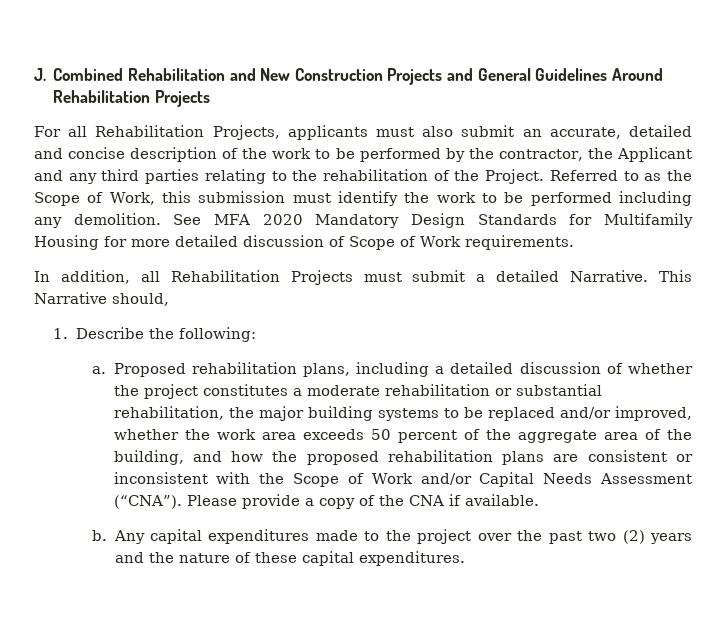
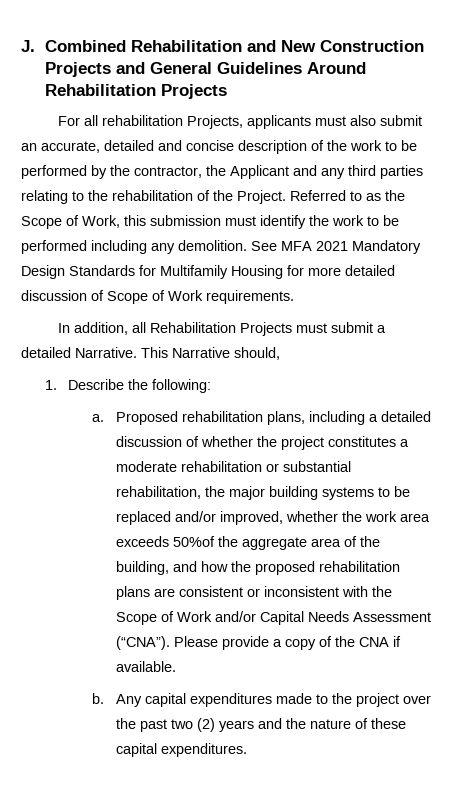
[95,125,205,137] Rehabilitation -> [101,115,183,126] rehabilitation
[262,214,303,225] 2020 -> [316,241,348,251] 2021
[370,429,480,443] 50 percent of -> [172,536,215,547] 50%of

